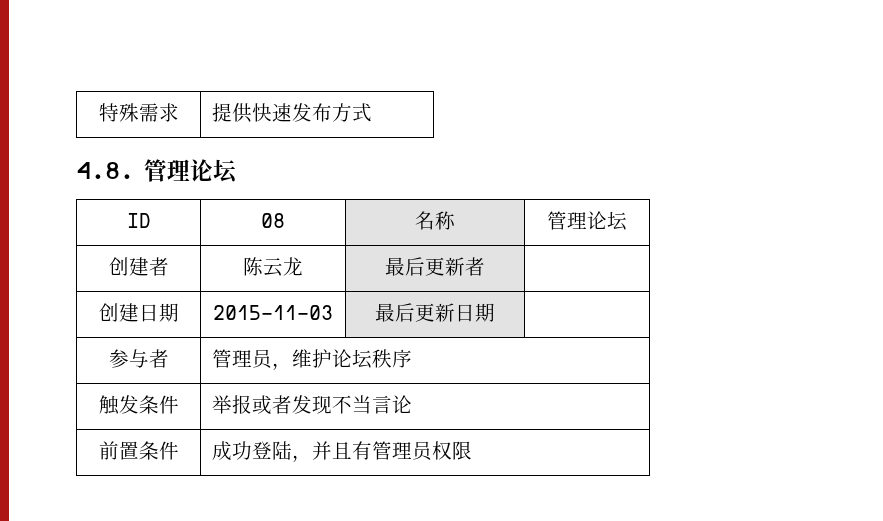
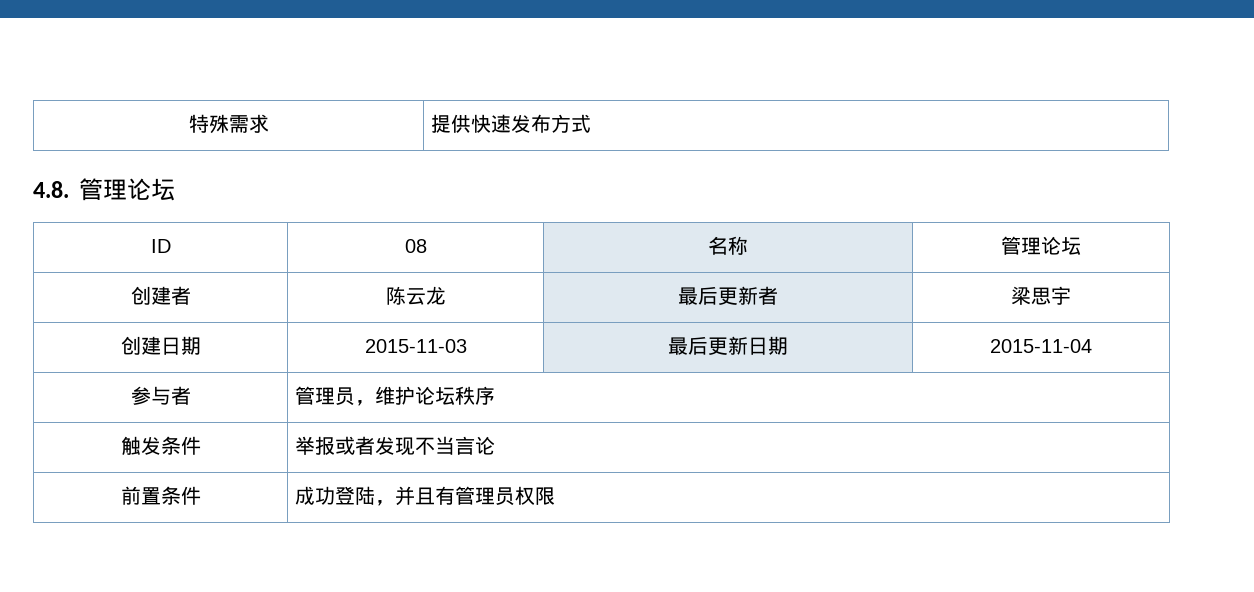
(485, 266) none -> [1011,286,1071,305] 梁思宇
(495, 312) none -> [990,339,1092,353] 2015-11-04

